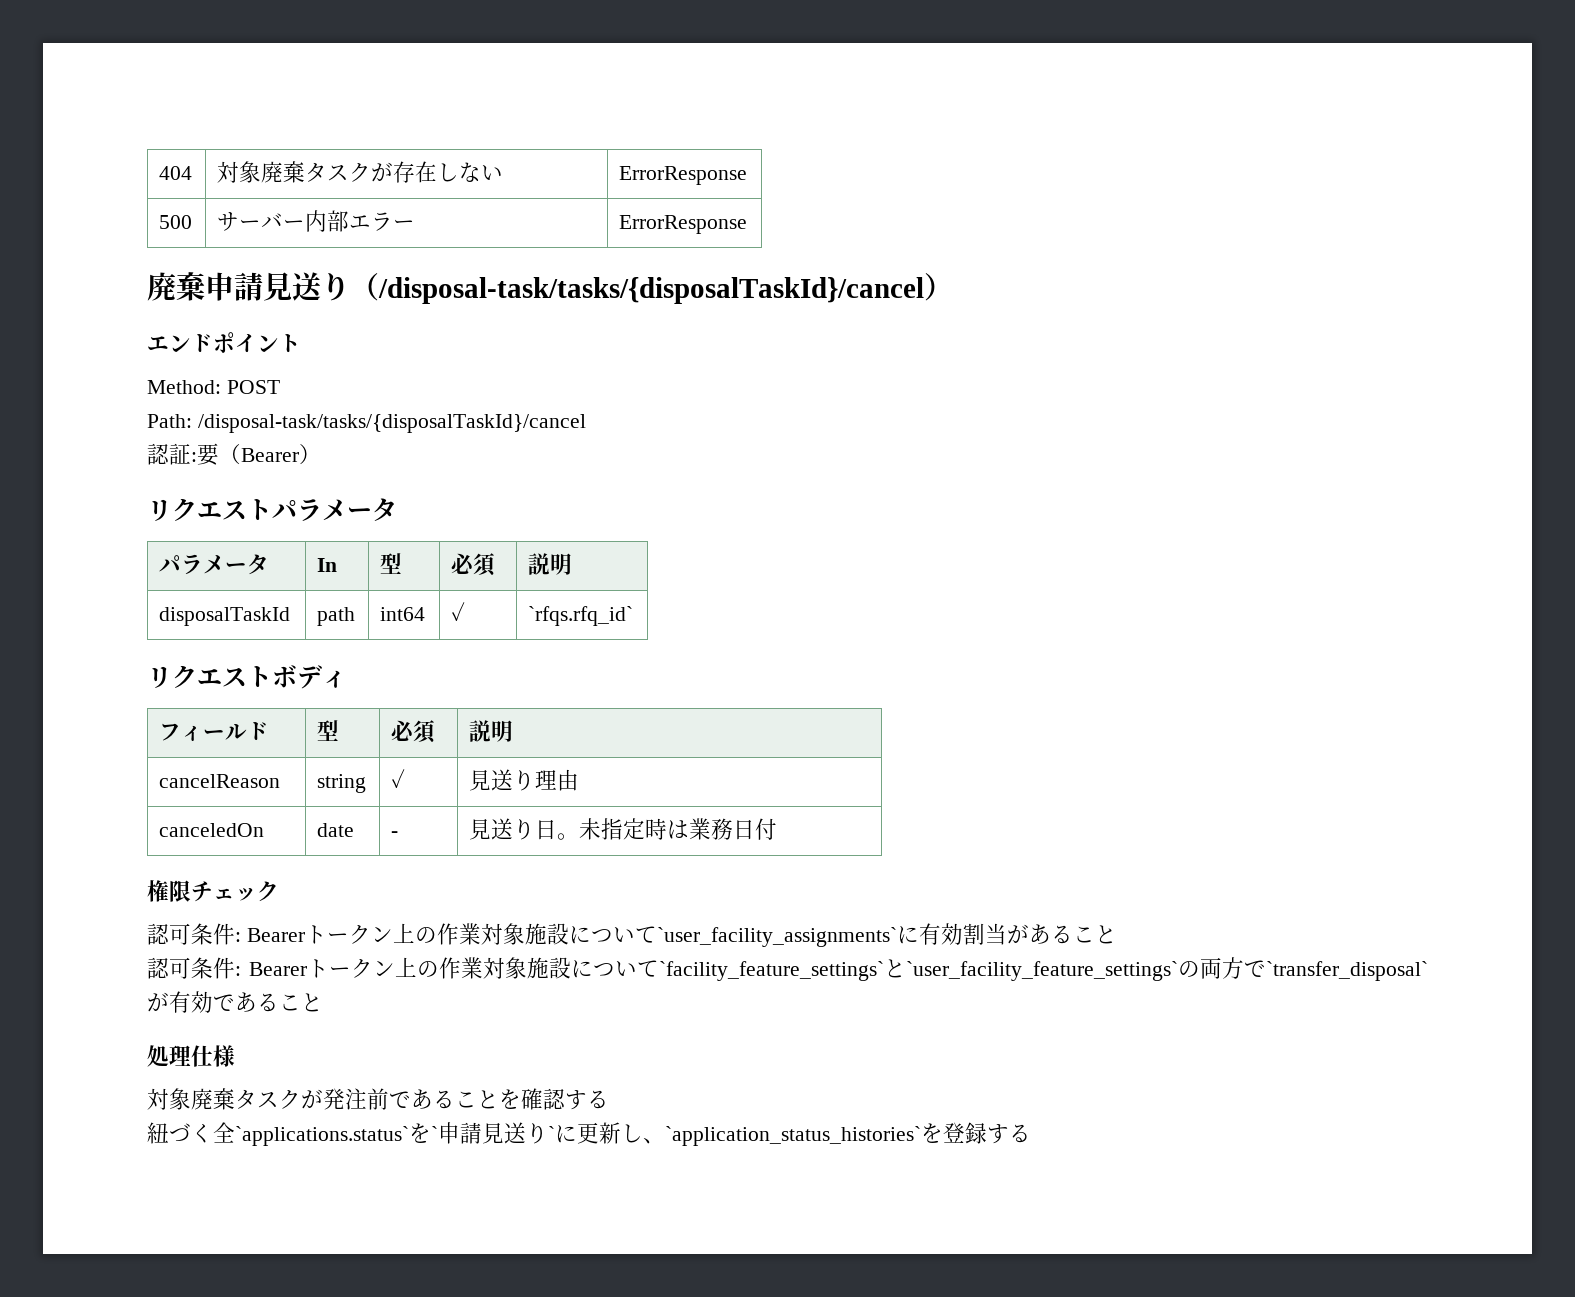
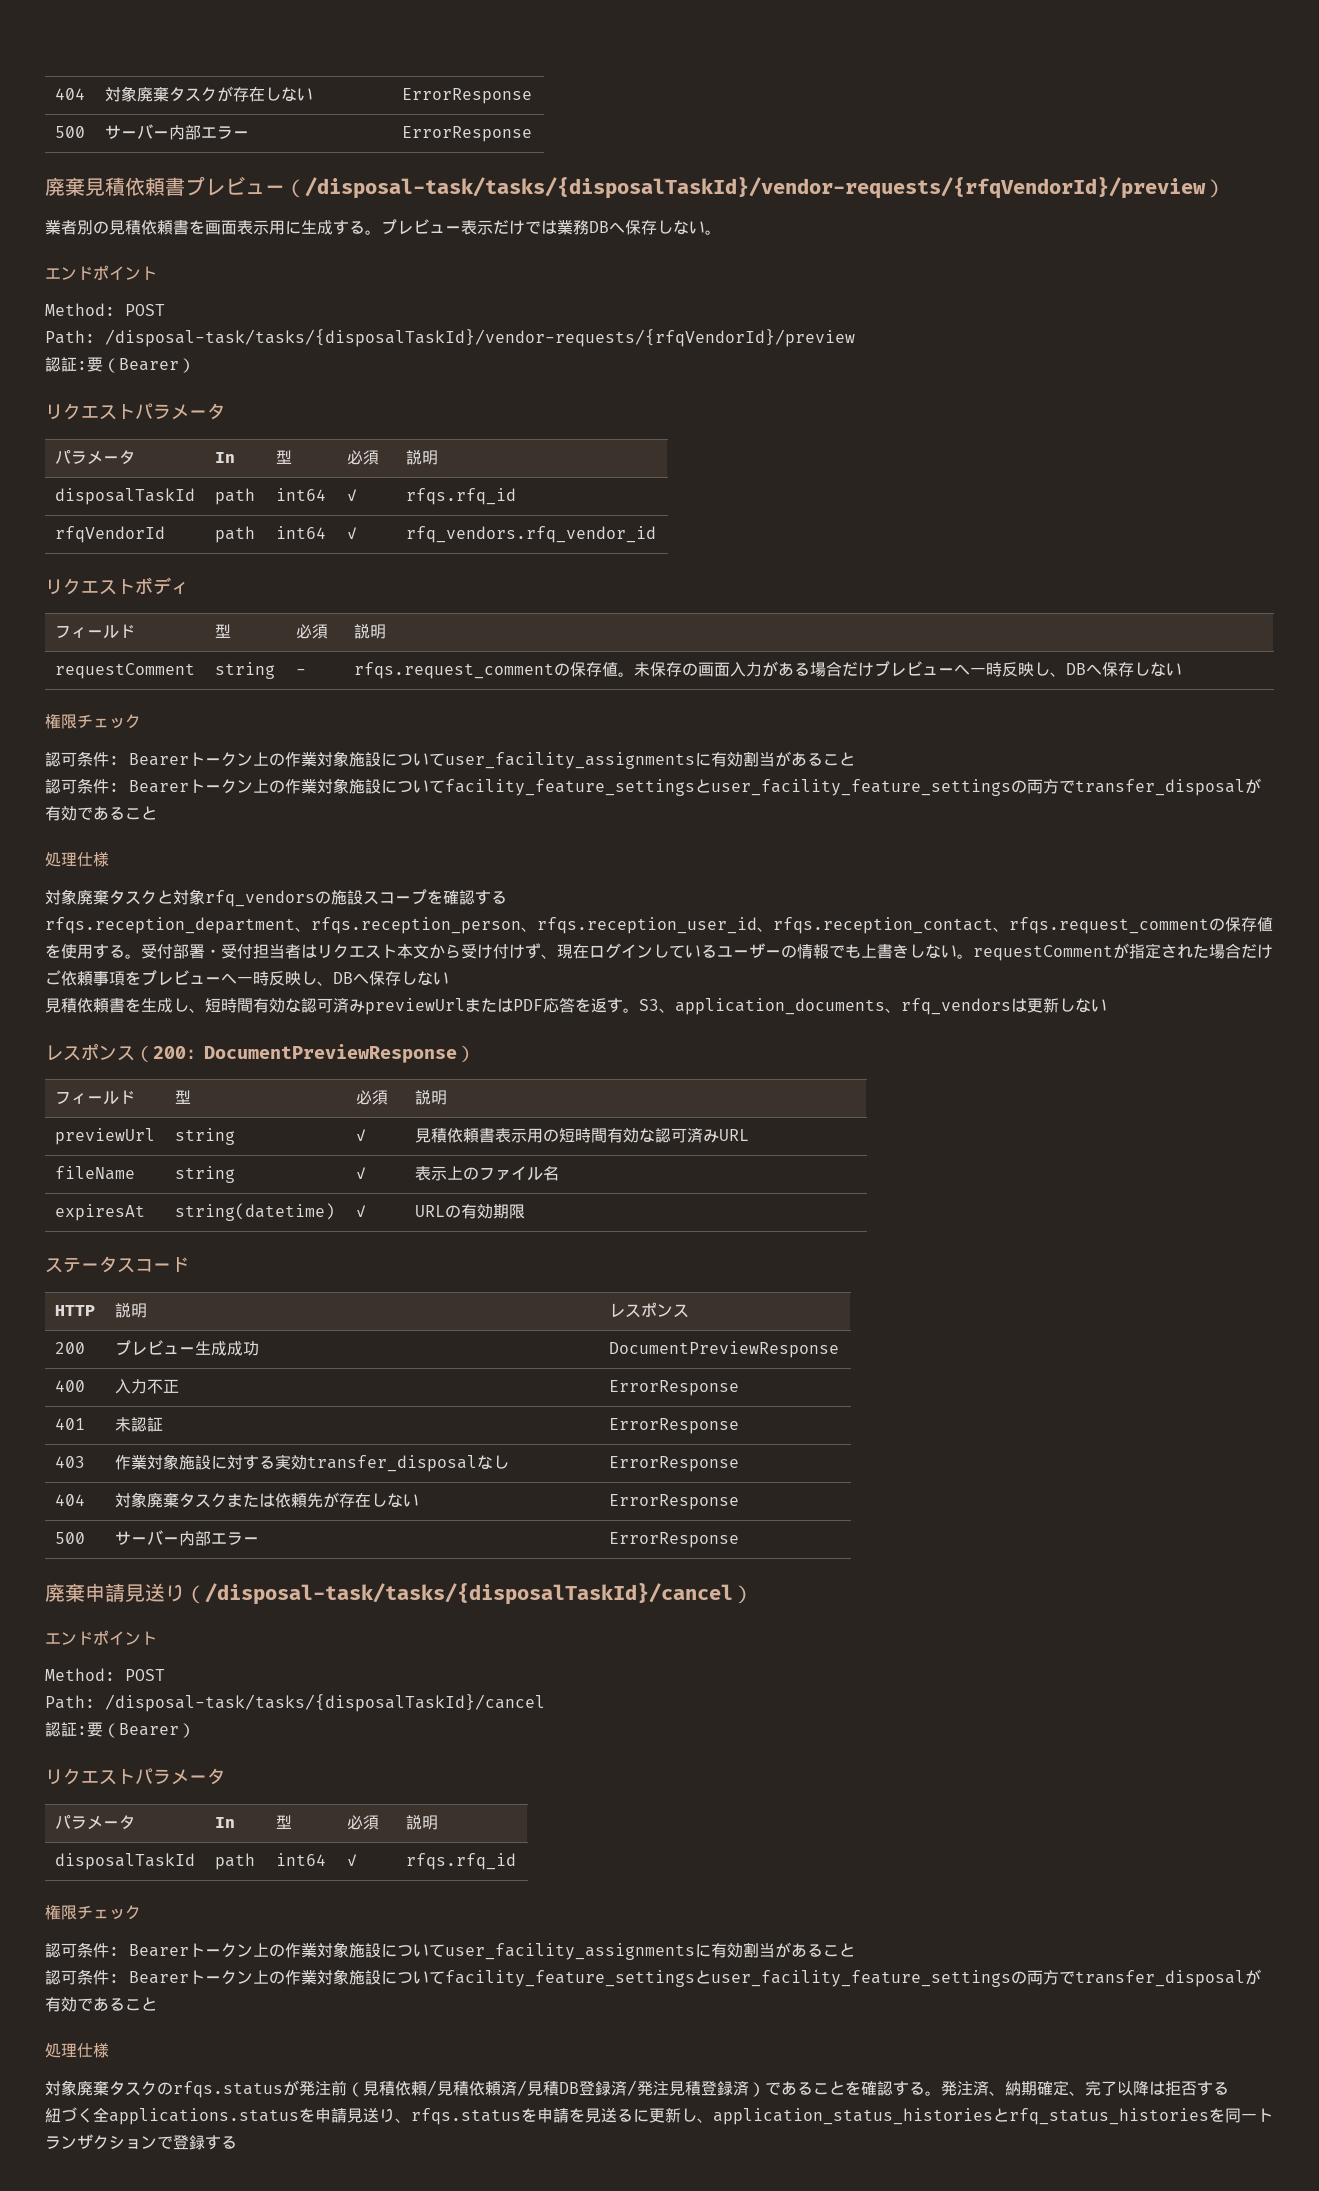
(748, 224) none -> [45,176,1225,199] [45,219,721,235] [45,265,157,280] [45,303,165,316] [45,329,855,347] [45,357,195,373] [45,403,225,420] [54,450,135,465] [214,452,235,463] [275,450,292,464] [346,450,379,465] [405,450,438,465] [54,488,195,505] [214,488,255,505] [275,488,326,501] [346,489,357,501] [405,488,516,505] [54,526,165,543] [214,526,255,543] [275,526,326,539] [346,527,357,539] [405,526,656,543] [45,577,189,595] [54,624,135,639] [214,624,231,638] [295,624,328,639] [353,624,386,639] [54,663,195,679] [214,662,275,679] [295,669,306,675] [353,661,1182,679] [45,714,141,729] [45,751,855,769] [45,778,1261,796] [45,806,157,821] [45,852,109,867] [45,889,507,907] [45,917,1273,934] [45,943,1273,961] [45,970,449,986] [45,997,1107,1015] [45,1043,475,1063] [54,1090,135,1105] [174,1090,191,1104] [355,1090,388,1105] [414,1090,447,1105] [54,1128,155,1145] [174,1128,235,1145] [355,1129,366,1141] [414,1128,749,1143] [54,1166,135,1180] [174,1166,235,1183] [355,1167,366,1179] [414,1166,559,1181] [54,1204,145,1221] [174,1203,335,1221] [355,1205,366,1217] [414,1204,525,1219] [45,1256,189,1273] [54,1305,95,1316] [114,1303,147,1318] [608,1302,689,1318] [54,1342,85,1354] [114,1340,259,1356] [608,1341,839,1358] [54,1380,85,1392] [114,1379,179,1394] [608,1380,739,1396] [54,1418,85,1430] [114,1417,163,1432] [608,1418,739,1434] [54,1456,85,1468] [114,1454,509,1472] [608,1456,739,1472] [54,1494,85,1506] [114,1492,419,1508] [608,1494,739,1510] [54,1532,85,1544] [114,1530,259,1546] [608,1532,739,1548] // 廃棄見積依頼書プレビュー（/disposal-task/tasks/{disposalTaskId}/vendor-requests/{rfqVendorId}/preview） // 業者別の見積依頼書を画面表示用に生成する。プレビュー表示だけでは業務DBへ保存しない。 // エンドポイント // Method: POST // Path: /disposal-task/tasks/{disposalTaskId}/vendor-requests/{rfqVendorId}/preview // 認証:要（Bearer） // リクエストパラメータ // パラメータ | In | 型 | 必須 | 説明 // disposalTaskId | path | int64 | ✓ | rfqs.rfq_id // rfqVendorId | path | int64 | ✓ | rfq_vendors.rfq_vendor_id // リクエストボディ // フィールド | 型 | 必須 | 説明 // requestComment | string | - | rfqs.request_commentの保存値。未保存の画面入力がある場合だけプレビューへ一時反映し、DBへ保存しない // 権限チェック // 認可条件: Bearerトークン上の作業対象施設についてuser_facility_assignmentsに有効割当があること // 認可条件: Bearerトークン上の作業対象施設についてfacility_feature_settingsとuser_facility_feature_settingsの両方でtransfer_disposalが有効であること // 処理仕様 // 対象廃棄タスクと対象rfq_vendorsの施設スコープを確認する // rfqs.reception_department、rfqs.reception_person、rfqs.reception_user_id、rfqs.reception_contact、rfqs.request_commentの保存値を使用する。受付部署・受付担当者はリクエスト本文から受け付けず、現在ログインしているユーザーの情報でも上書きしない。requestCommentが指定された場合だけご依頼事項をプレビューへ一時反映し、DBへ保存しない // 見積依頼書を生成し、短時間有効な認可済みpreviewUrlまたはPDF応答を返す。S3、application_documents、rfq_vendorsは更新しない // レスポンス（200：DocumentPreviewResponse） // フィールド | 型 | 必須 | 説明 // previewUrl | string | ✓ | 見積依頼書表示用の短時間有効な認可済みURL // fileName | string | ✓ | 表示上のファイル名 // expiresAt | string(datetime) | ✓ | URLの有効期限 // ステータスコード // HTTP | 説明 | レスポンス // 200 | プレビュー生成成功 | DocumentPreviewResponse // 400 | 入力不正 | ErrorResponse // 401 | 未認証 | ErrorResponse // 403 | 作業対象施設に対する実効transfer_disposalなし | ErrorResponse // 404 | 対象廃棄タスクまたは依頼先が存在しない | ErrorResponse // 500 | サーバー内部エラー | ErrorResponse
[528,606,634,626] [147,665,347,689] [159,722,270,742] [317,720,340,741] [391,720,437,743] [469,720,514,742] [159,774,281,788] [317,774,367,793] [391,769,406,788] [469,769,580,791] [159,823,265,837] [317,823,355,837] [391,831,399,837] [469,818,778,840] `rfqs.rfq_id` // リクエストボディ // フィールド | 型 | 必須 | 説明 // cancelReason | string | ✓ | 見送り理由 // canceledOn | date | - | 見送り日。未指定時は業務日付 -> [405,1853,516,1870] rfqs.rfq_id
[656,927,897,947] `user_facility_assignments` -> [445,1943,695,1960] user_facility_assignments
[659,957,1428,981] `facility_feature_settings`と`user_facility_feature_settings`の両方で`transfer_disposal` -> [445,1970,1245,1987] facility_feature_settingsとuser_facility_feature_settingsの両方でtransfer_disposal
(301, 1099) none -> [157,2081,283,2098] のrfqs.status
(389, 1099) none -> [347,2080,765,2097] （見積依頼/見積依頼済/見積DB登録済/発注見積登録済）
[147,1122,943,1146] // 紐づく全`applications.status`を`申請見送り`に更新し、`application_status_histories`を -> [925,2080,1229,2096] [45,2107,1273,2125] [45,2134,173,2150] 。発注済、納期確定、完了以降は拒否する // 紐づく全applications.statusを申請見送り、rfqs.statusを申請を見送るに更新し、application_status_historiesとrfq_status_historiesを同一トランザクションで

